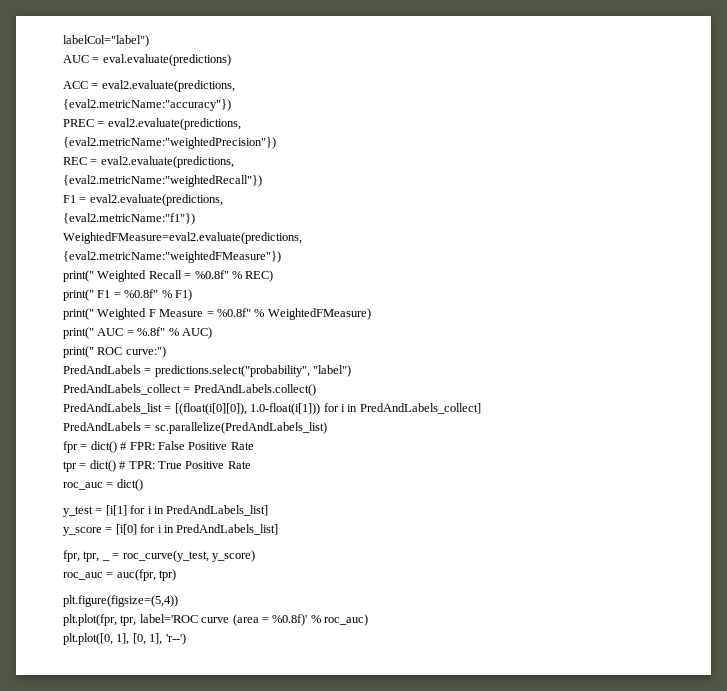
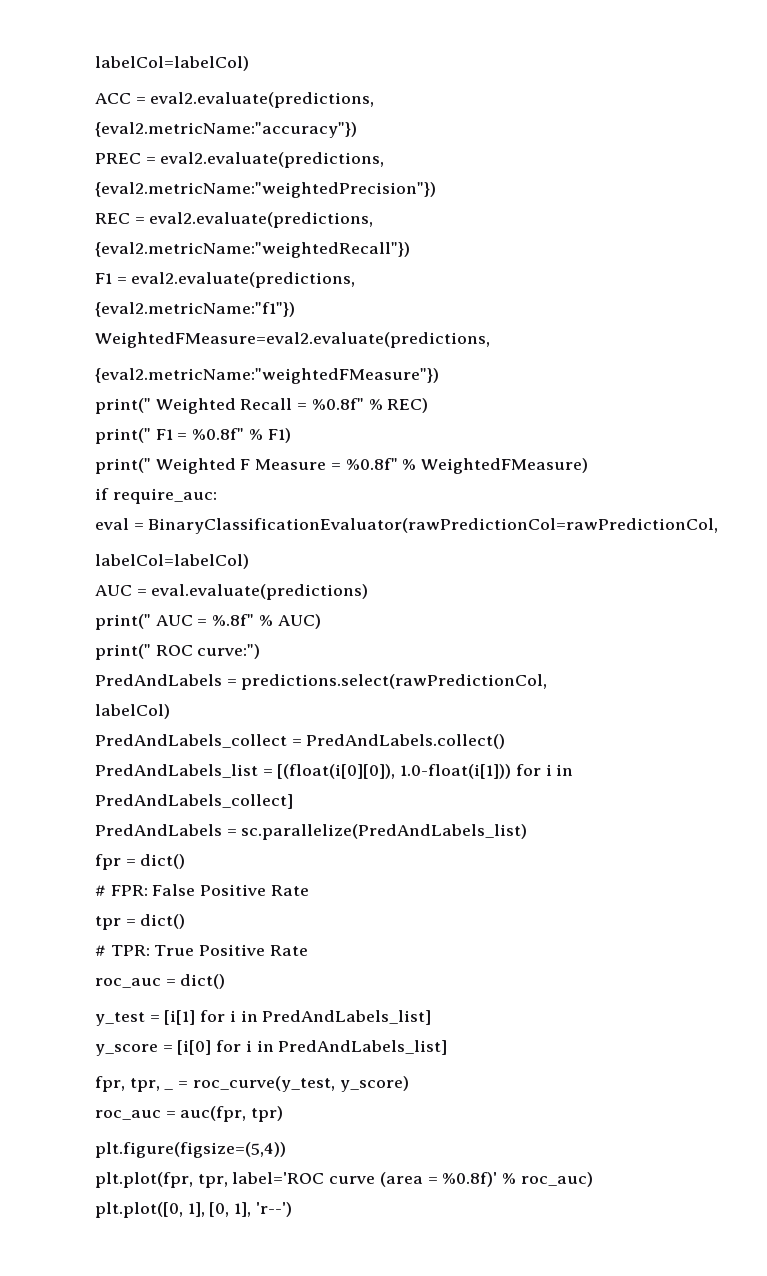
[63,35,149,47] [63,54,231,66] labelCol="label") // AUC = eval.evaluate(predictions) -> [95,56,249,71] labelCol=labelCol)
(371, 314) none -> [95,488,217,504] [95,518,719,534] [95,554,249,569] [95,584,369,600] // if require_auc: // eval = BinaryClassificationEvaluator(rawPredictionCol=rawPredictionCol, // labelCol=labelCol) // AUC = eval.evaluate(predictions)
[154,365,352,377] predictions.select("probability", "label") -> [241,674,548,690] [95,704,170,719] predictions.select(rawPredictionCol, // labelCol)
(117, 447) none -> (186, 861) //
(116, 466) none -> (186, 921) //

